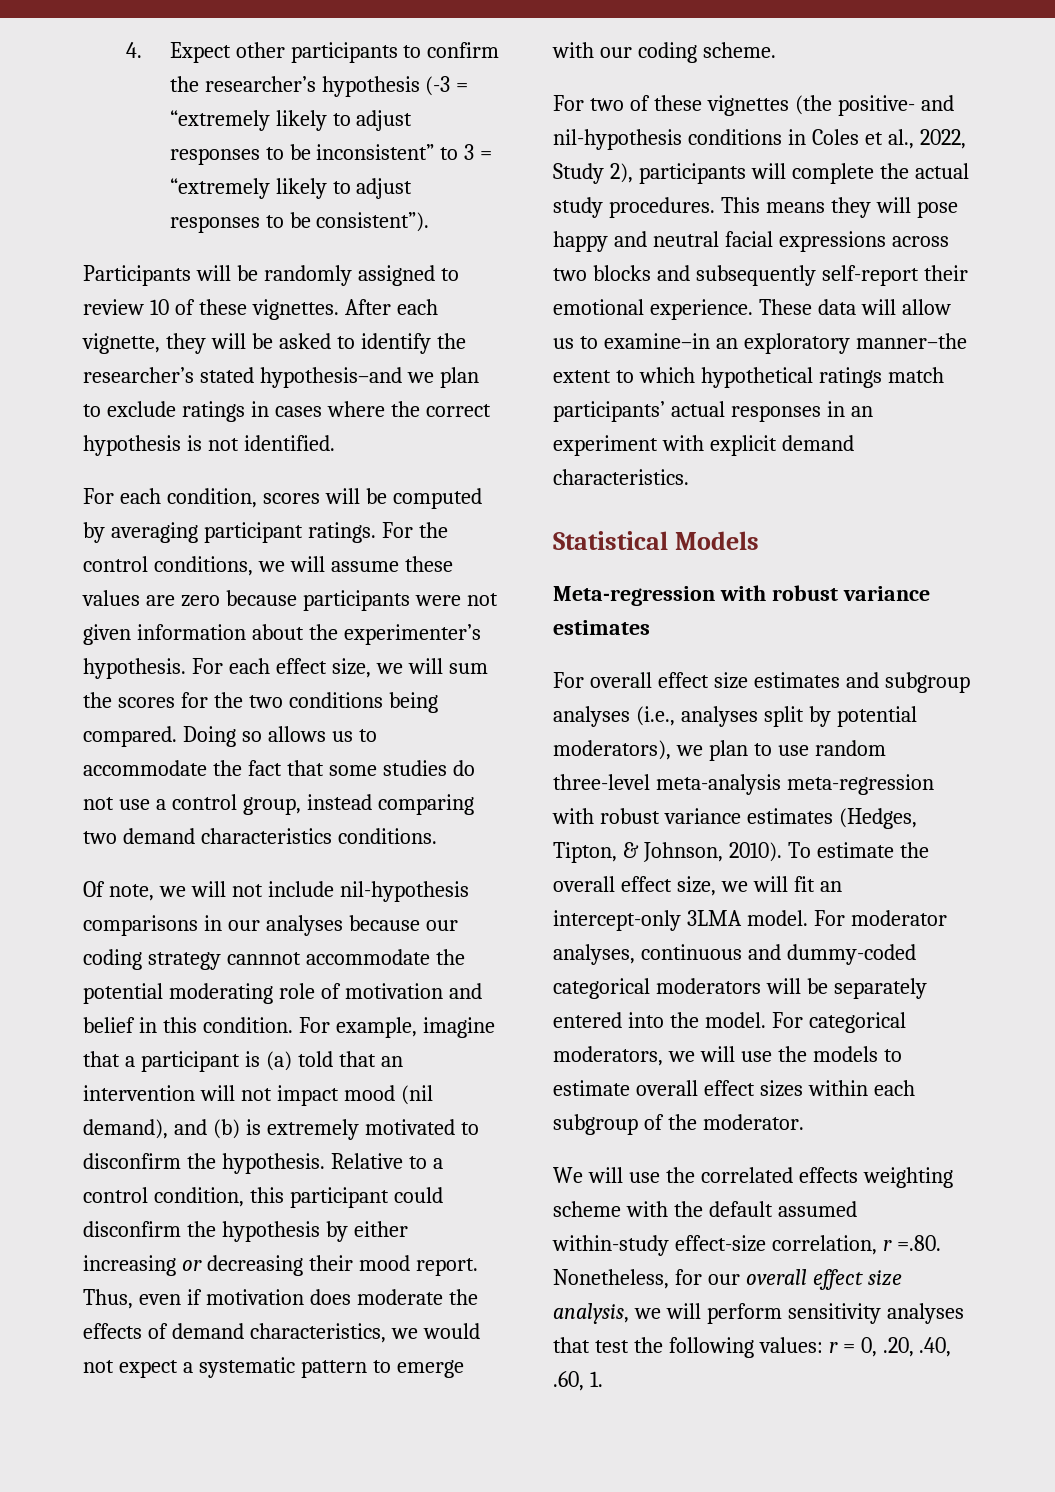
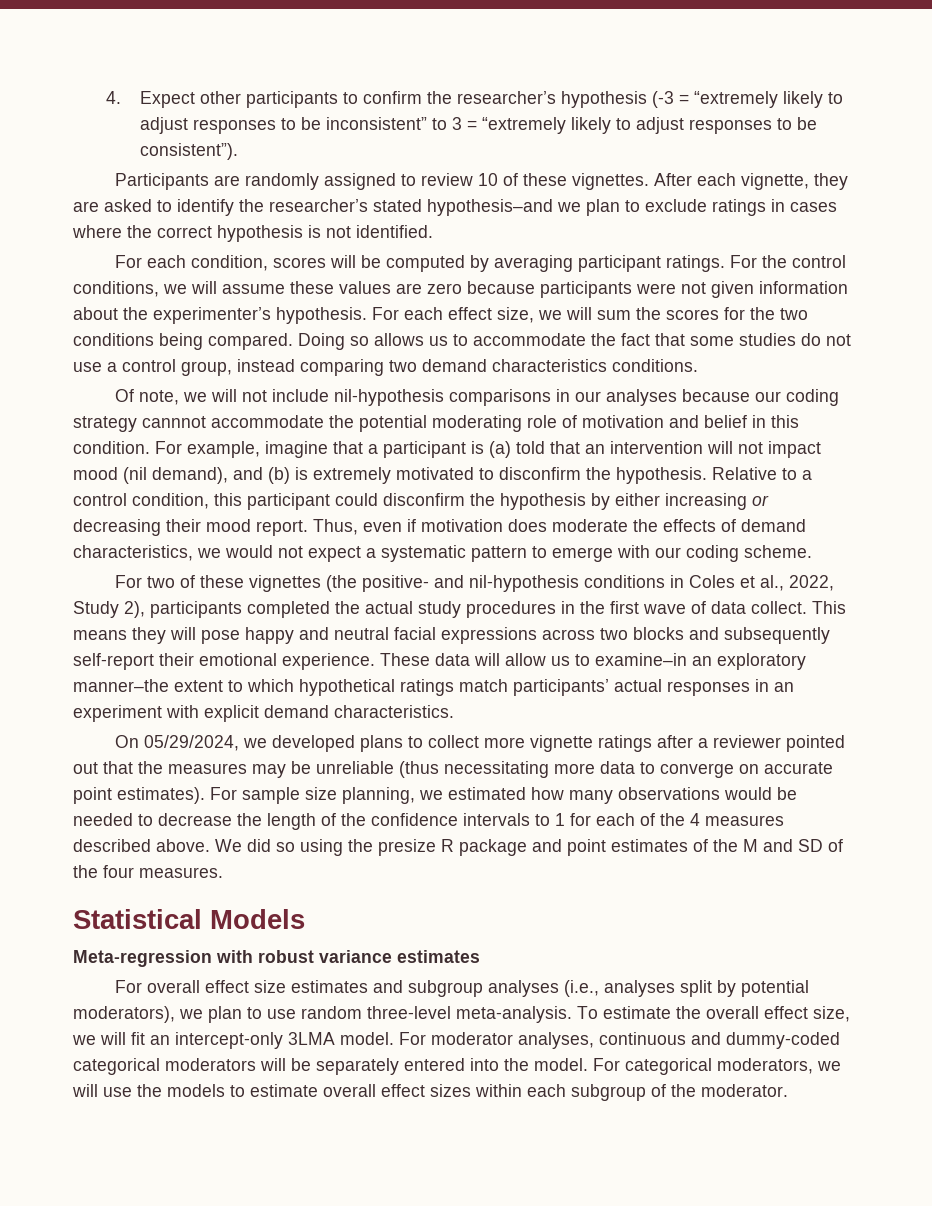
[195,265,258,281] will be -> [213,175,240,186] are
[210,333,273,349] will be -> [73,201,99,212] are
[750,163,874,184] will complete -> [247,601,330,618] completed
[608,197,715,218] procedures. -> [466,601,807,618] procedures in the first wave of data collect.
(689, 477) none -> [114,735,845,752] [73,761,833,778] [73,787,797,804] [73,813,784,830] [73,839,843,856] [73,865,223,878] // On 05/29/2024, we developed plans to collect more vignette ratings after a reviewer pointed out that the measures may be unreliable (thus necessitating more data to converge on accurate point estimates). For sample size planning, we estimated how many observations would be needed to decrease the length of the confidence intervals to 1 for each of the 4 measures described above. We did so using the presize R package and point estimates of the M and SD of the four measures.
[655,774,934,795] [552,808,917,829] [553,842,782,863] meta-analysis meta-regression with robust variance estimates (Hedges, Tipton, & Johnson, 2010). -> [456,1006,572,1023] meta-analysis.
[553,1167,953,1188] [553,1201,857,1217] [552,1235,941,1256] [553,1269,902,1290] [553,1303,964,1324] [553,1337,952,1358] [553,1371,603,1391] // We will use the correlated effects weighting scheme with the default assumed within-study effect-size correlation, r =.80. Nonetheless, for our overall effect size analysis, we will perform sensitivity analyses that test the following values: r = 0, .20, .40, .60, 1. -> (788, 1090) none

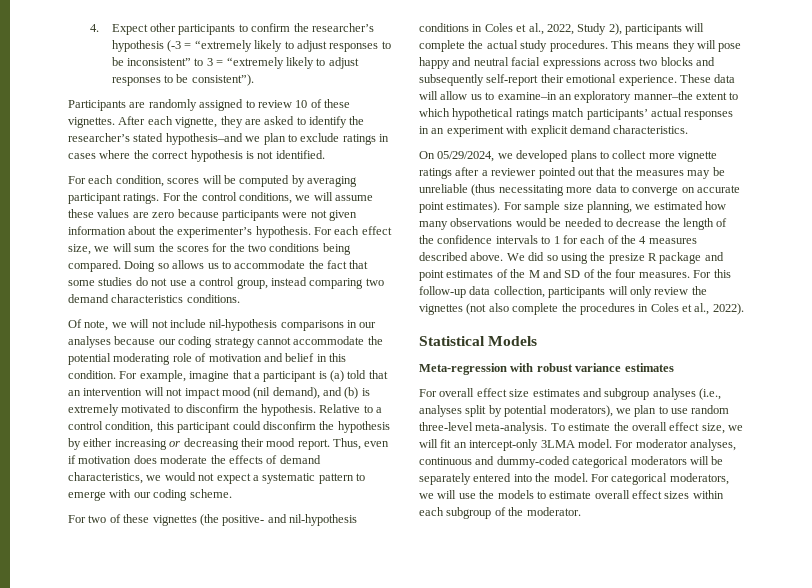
[142,416,206,428] cannnot -> [256,337,291,345] cannot
[247,601,330,618] completed -> [685,23,705,32] [419,40,465,52] will complete
[466,601,807,618] procedures in the first wave of data collect. -> [549,40,608,52] procedures.
(223, 872) none -> [693,269,731,278] [419,286,707,298] [419,303,744,315] For this follow-up data collection, participants will only review the vignettes (not also complete the procedures in Coles et al., 2022).

